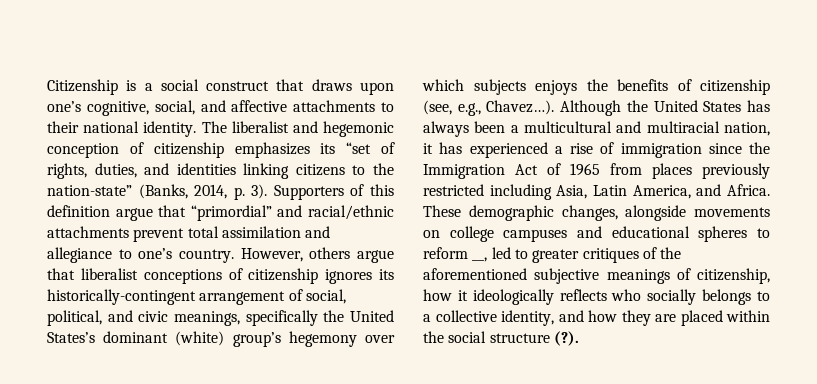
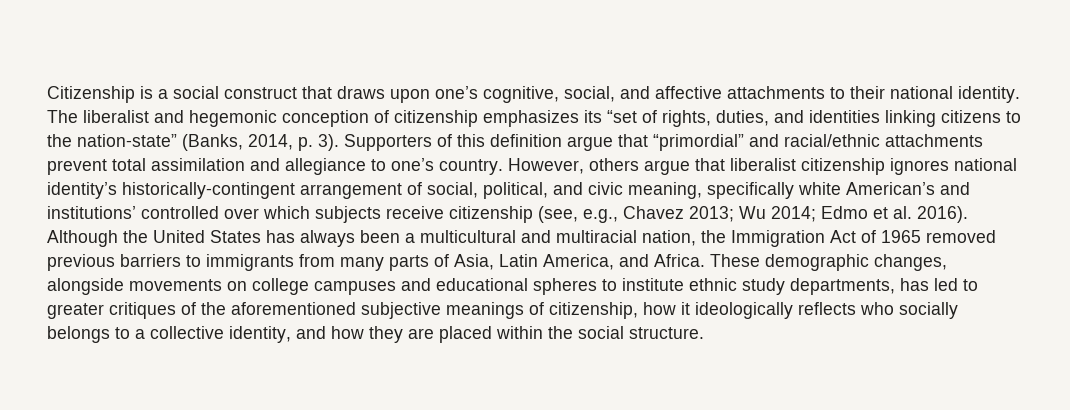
[143,268,394,284] conceptions of citizenship ignores its -> [801,158,1017,175] [47,182,117,199] citizenship ignores national identity’s
[174,310,395,326] [47,331,396,347] [422,79,770,95] [423,100,555,116] meanings, specifically the United States’s dominant (white) group’s hegemony over which subjects enjoys the benefits of citizenship (see, e.g., Chavez…). -> [628,182,970,199] [47,206,968,223] meaning, specifically white American’s and institutions’ controlled over which subjects receive citizenship (see, e.g., Chavez 2013; Wu 2014; Edmo et al. 2016).
[423,142,742,158] it has experienced a rise of immigration since -> (696, 238) none
[610,163,770,179] [423,184,552,200] from places previously restricted including -> [926,230,996,243] [47,254,449,271] removed previous barriers to immigrants from many parts of
[423,247,488,262] reform __, -> [622,278,929,295] institute ethnic study departments, has
[489,331,579,346] structure (?). -> [629,327,704,339] structure.

